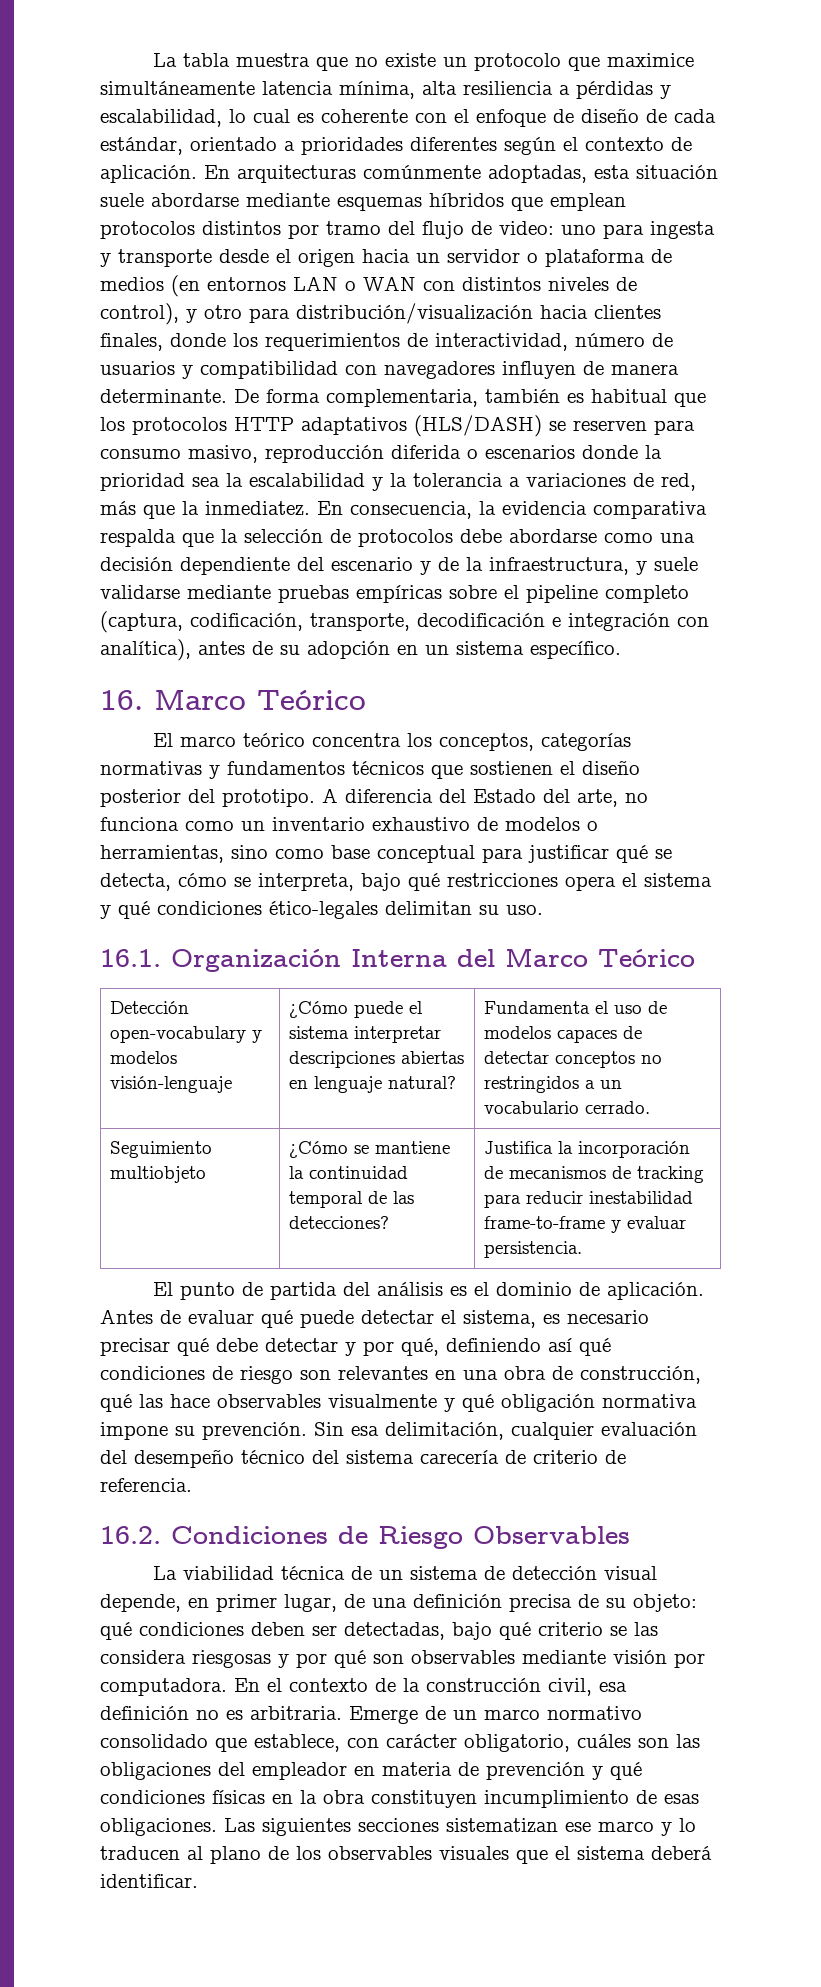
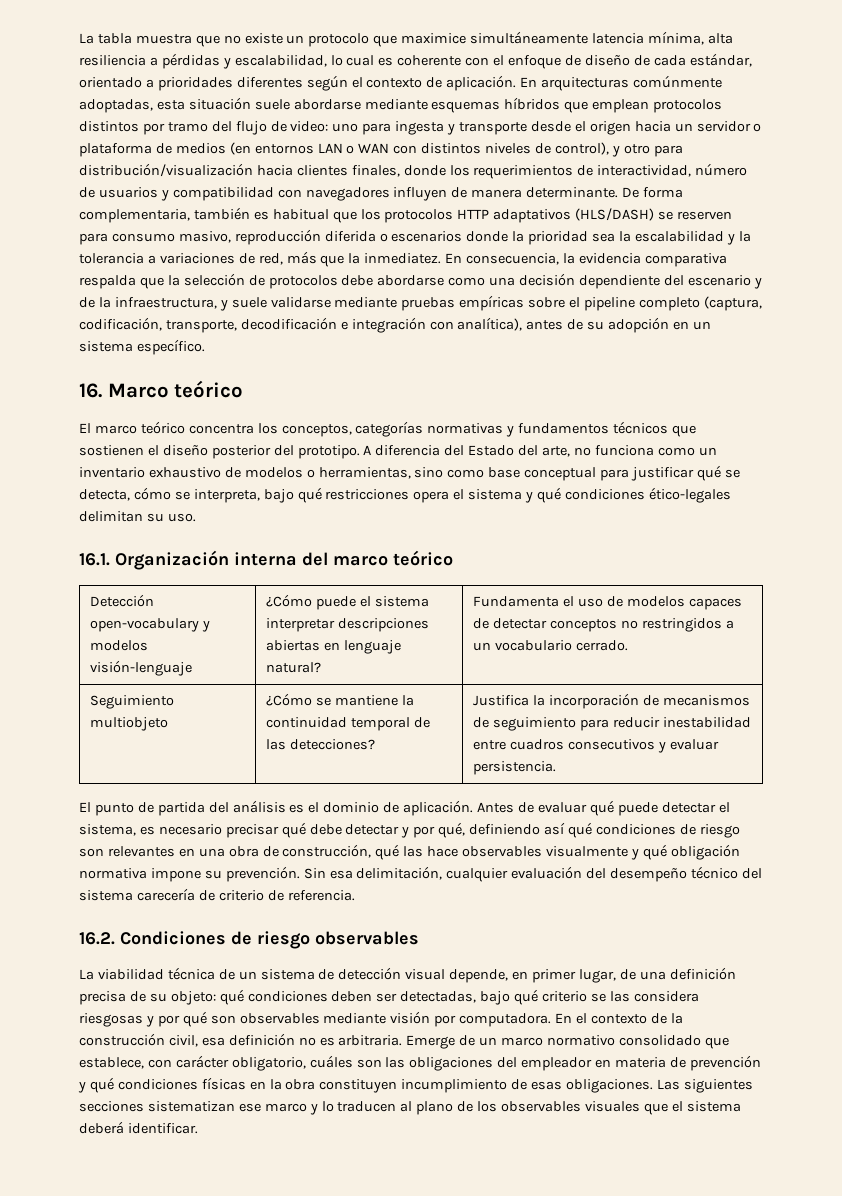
[257,690,366,710] Teórico -> [174,380,244,398] teórico
[351,948,695,967] Interna del Marco Teórico -> [234,550,453,566] interna del marco teórico
[636,1166,704,1183] tracking -> [493,717,577,731] seguimiento
[483,1216,605,1229] frame-to-frame -> [473,739,655,750] entre cuadros consecutivos
[378,1526,630,1549] Riesgo Observables -> [257,931,419,949] riesgo observables

